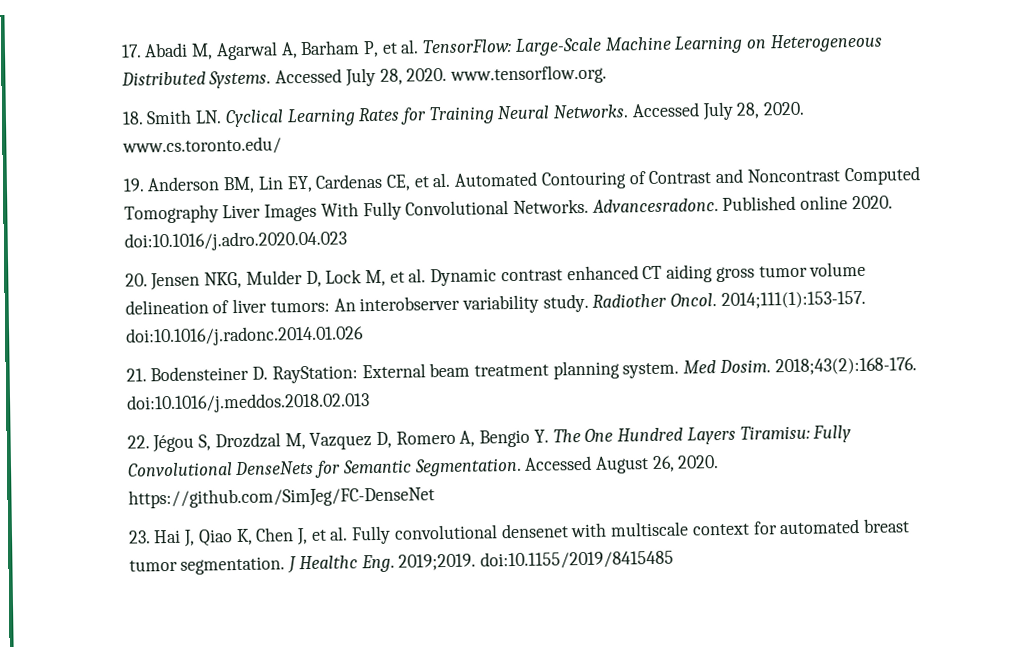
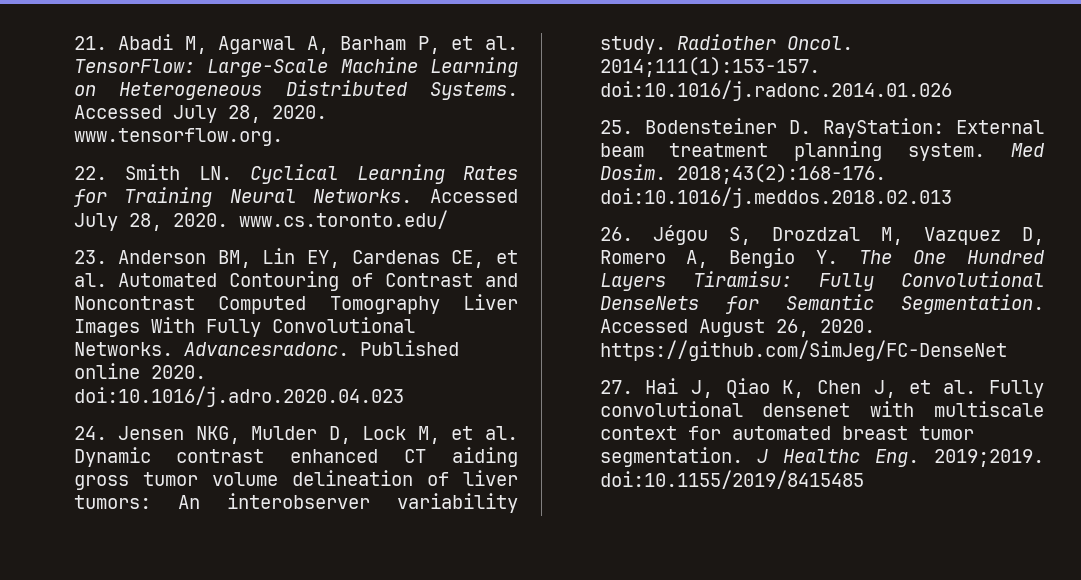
[120,44,142,58] 17. -> [73,36,107,50] 21.
[121,111,144,125] 18. -> [73,166,107,180] 22.
[122,178,145,192] 19. -> [73,250,107,264] 23.
[124,273,148,287] 20. -> [73,426,107,440] 24.
[125,368,147,382] 21. -> [599,120,633,134] 25.
[126,435,150,449] 22. -> [599,227,633,241] 26.
[127,530,151,544] 23. -> [599,380,633,394] 27.

